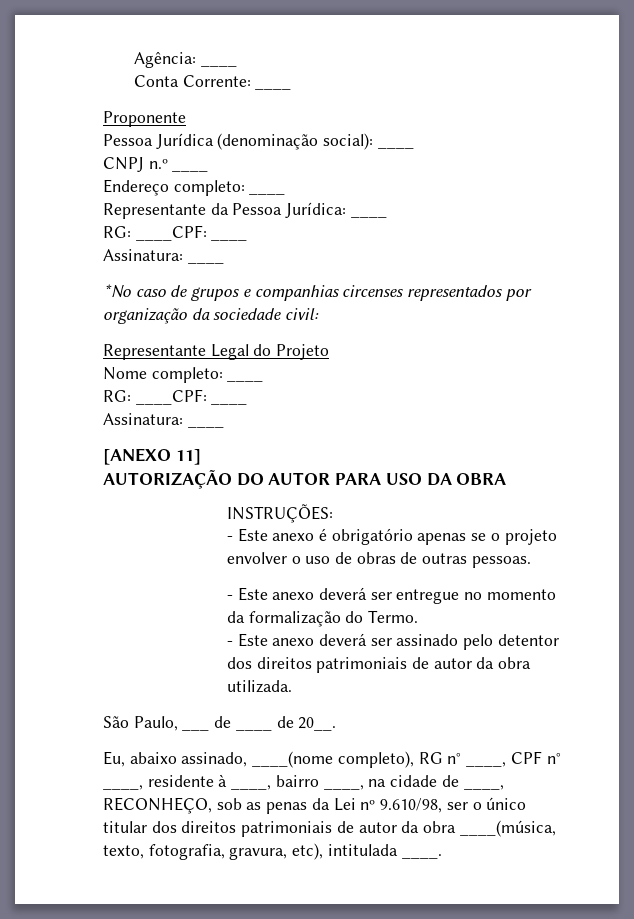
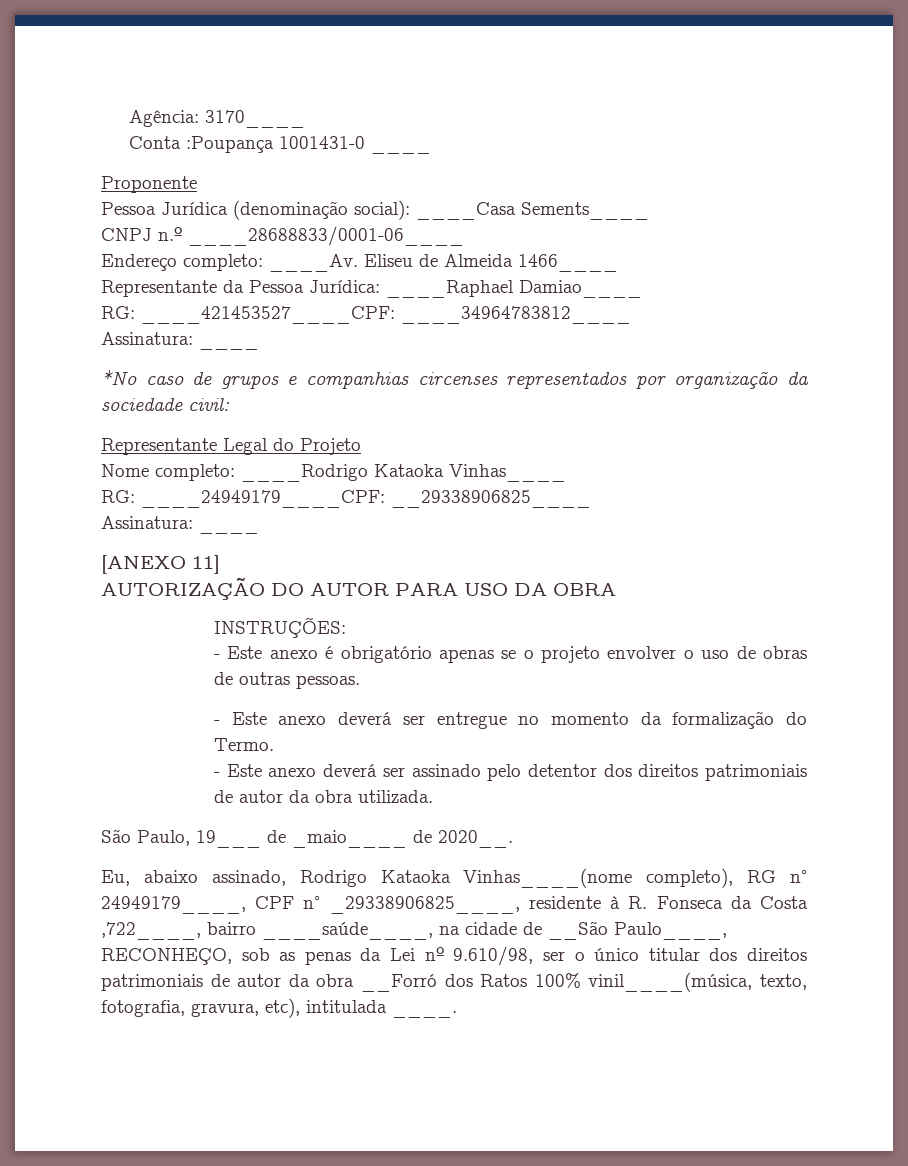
[200,64,237,67] ____ -> [205,110,306,128] 3170____
[182,75,251,87] Corrente: -> [186,136,366,153] :Poupança 1001431-0
[377,146,414,149] ____ -> [416,202,649,220] ____Casa Sements____
[172,169,209,172] ____ -> [188,226,464,246] ____28688833/0001-06____
[249,192,286,195] ____ -> [269,254,618,272] ____Av. Eliseu de Almeida 1466____
[350,215,387,218] [103,225,248,241] ____ // RG: ____CPF: ____ -> [386,280,642,298] [101,306,631,324] ____Raphael Damiao____ // RG: ____421453527____CPF: ____34964783812____
[227,379,264,382] [103,389,248,405] ____ // RG: ____CPF: ____ -> [241,464,566,482] [101,490,591,508] ____Rodrigo Kataoka Vinhas____ // RG: ____24949179____CPF: __29338906825____
[182,728,210,731] [214,716,232,728] [235,728,272,731] [276,716,337,731] ___ de ____ de 20__. -> [196,830,513,848] 19___ de _maio____ de 2020__.
[252,751,334,768] ____(nome -> [299,868,633,888] Rodrigo Kataoka Vinhas____(nome
[466,762,507,767] ____, -> [101,896,246,914] 24949179____,
[103,785,143,790] ____, -> [329,896,520,914] _29338906825____,
[231,775,364,790] ____, bairro ____, -> [628,896,808,909] [101,922,433,940] R. Fonseca da Costa ,722____, bairro ____saúde____,
[463,785,504,790] ____, -> [548,921,727,940] __São Paulo____,
[459,820,556,837] ____(música, -> [361,972,753,992] __Forró dos Ratos 100% vinil____(música,

